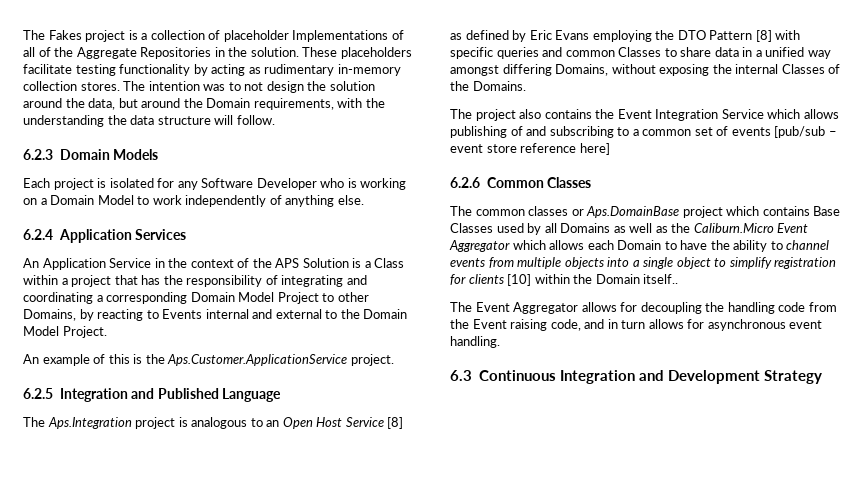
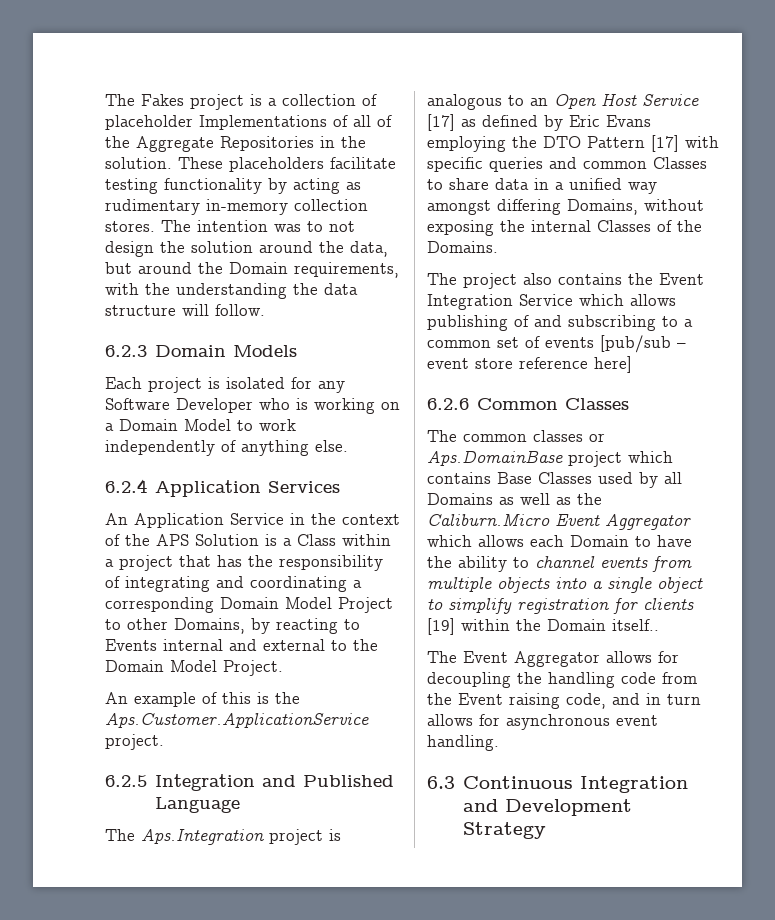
[387,417,404,429] [8] -> [427,114,455,131] [17]
[755,30,772,42] [8] -> [651,135,679,152] [17]
[507,274,532,286] [10] -> [427,618,455,635] [19]

